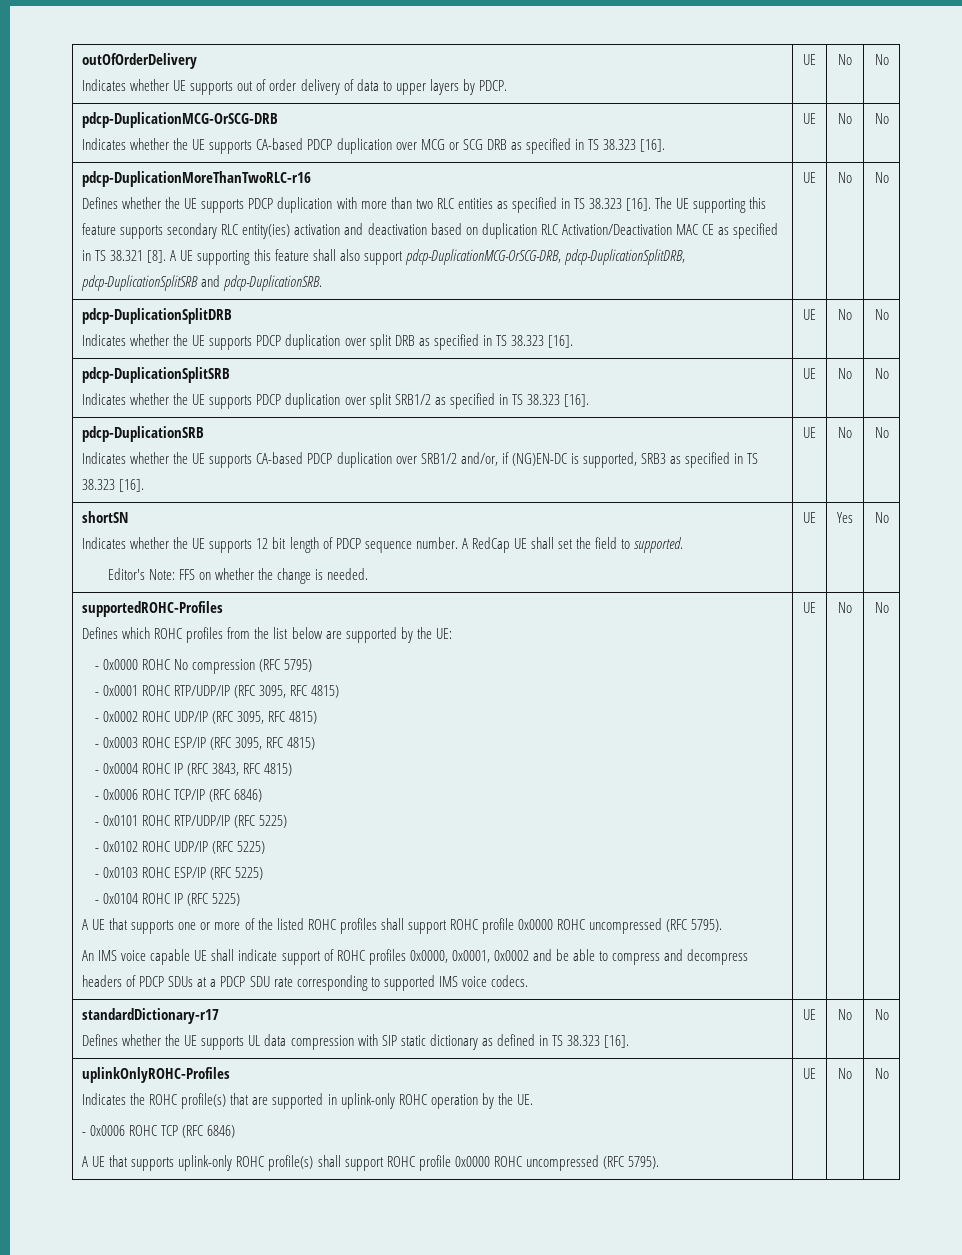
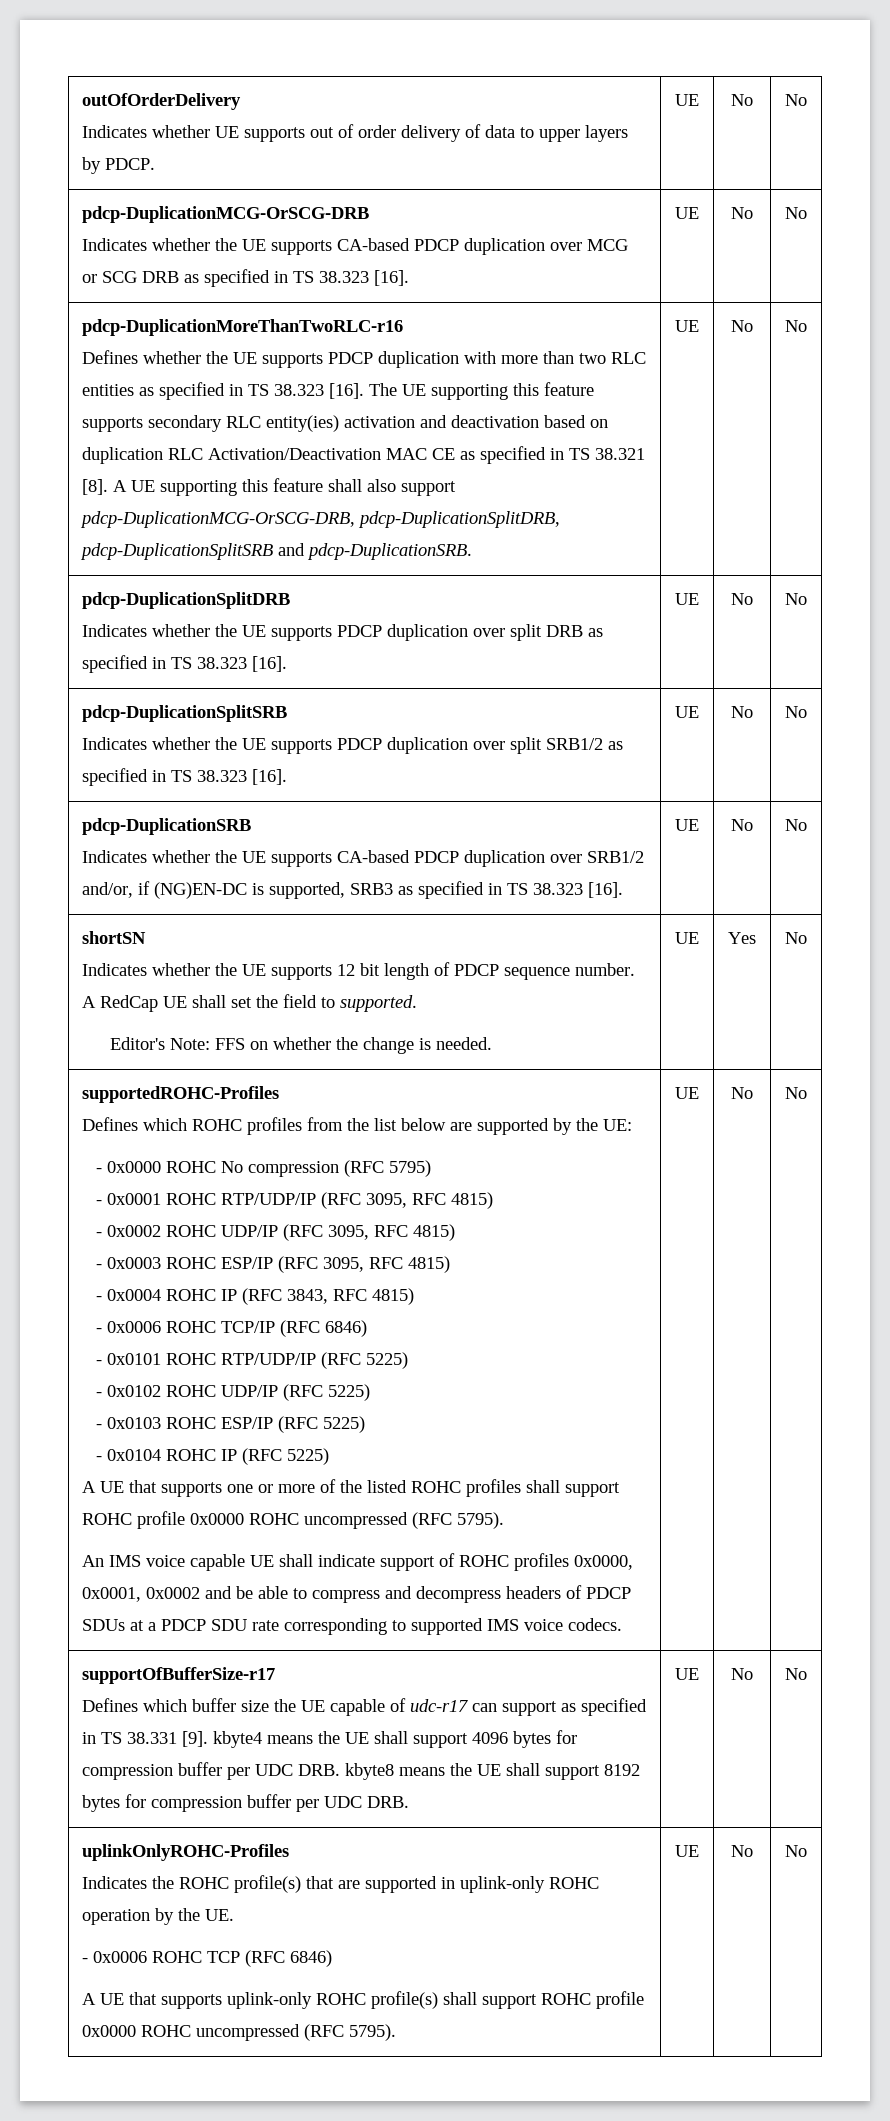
[82,1008,220,1024] [82,1034,630,1050] standardDictionary-r17 // Defines whether the UE supports UL data compression with SIP static dictionary as defined in TS 38.323 [16]. -> [81,1667,275,1684] [81,1698,647,1716] [81,1730,577,1748] [81,1762,640,1780] [81,1794,409,1812] supportOfBufferSize-r17 // Defines which buffer size the UE capable of udc-r17 can support as specified in TS 38.331 [9]. kbyte4 means the UE shall support 4096 bytes for compression buffer per UDC DRB. kbyte8 means the UE shall support 8192 bytes for compression buffer per UDC DRB.

